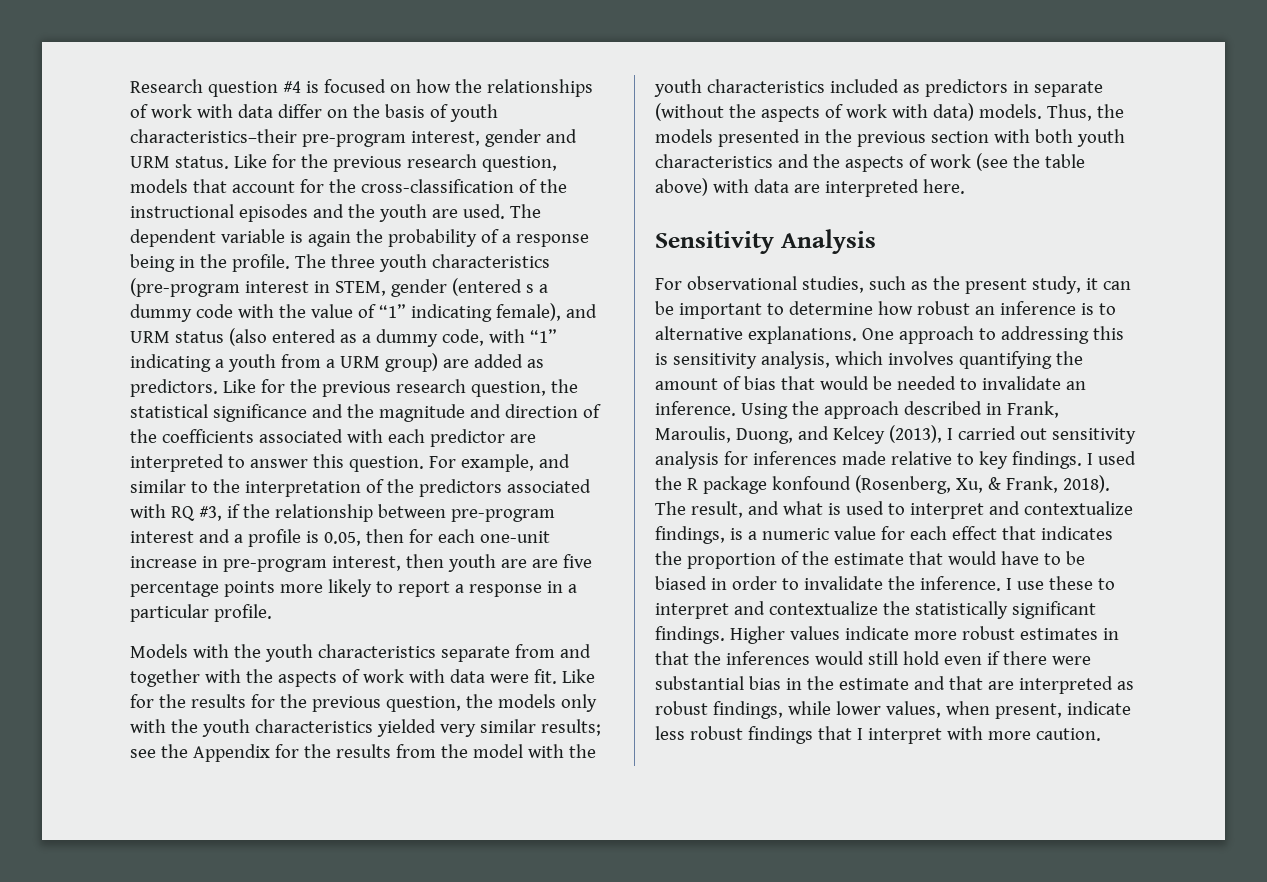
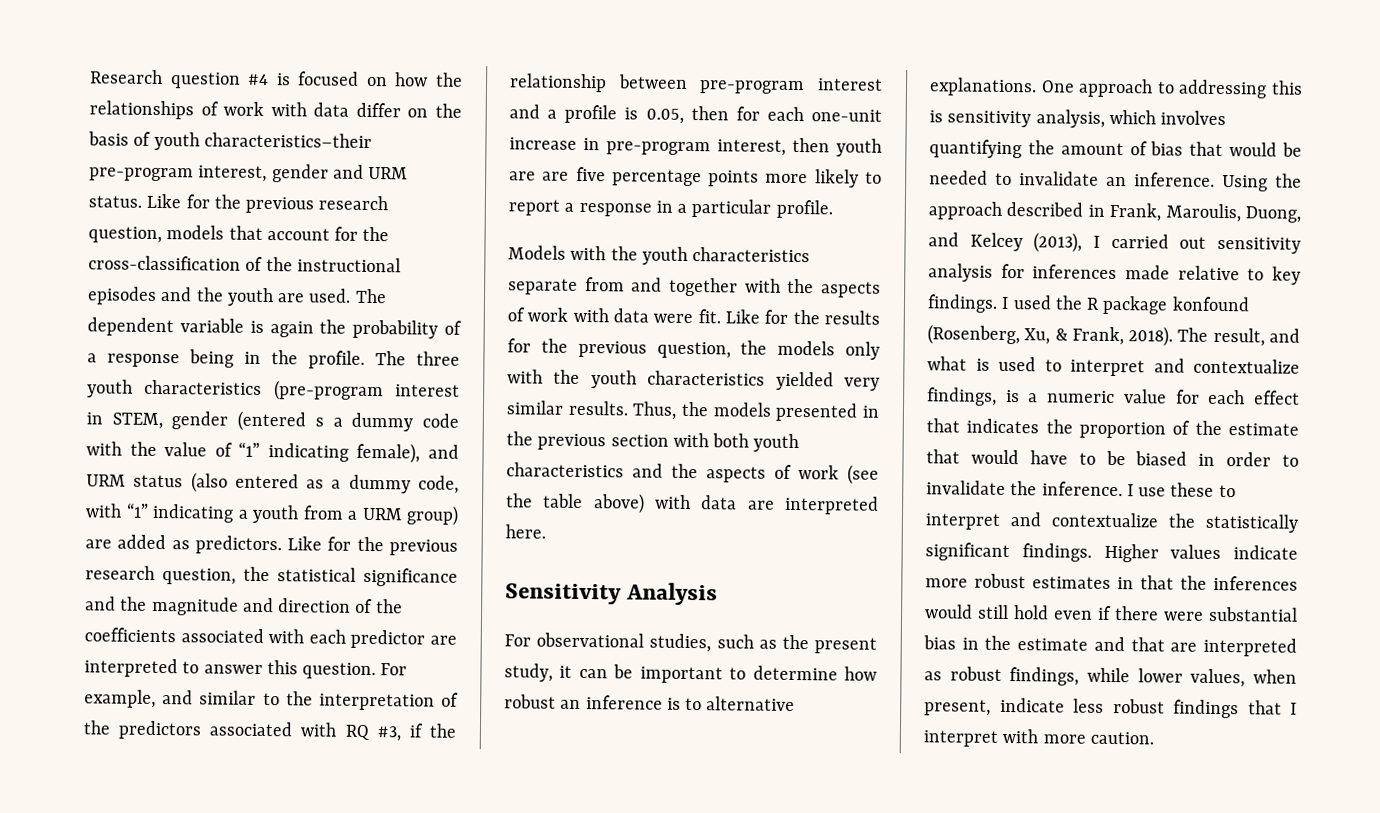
[540,719,601,736] [130,744,596,762] [654,79,1103,97] [655,103,1042,122] results; see the Appendix for the results from the model with the youth characteristics included as predictors in separate (without the aspects of work with data) models. -> [567,400,629,416] results.

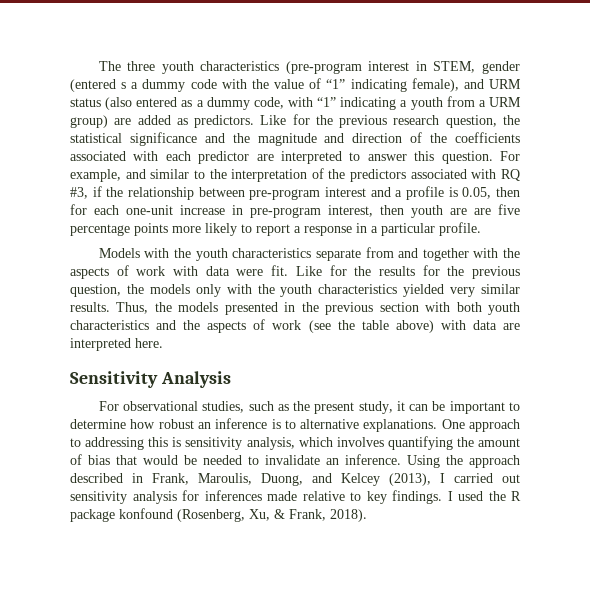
[90,69,463,89] [89,100,462,120] [88,131,372,151] [89,164,409,183] [88,193,389,214] [88,225,390,244] [88,255,401,273] [87,286,387,307] [87,317,462,339] [87,349,365,369] Research question #4 is focused on how the relationships of work with data differ on the basis of youth characteristics–their pre-program interest, gender and URM status. Like for the previous research question, models that account for the cross-classification of the instructional episodes and the youth are used. The dependent variable is again the probability of a response being in the profile. -> (98, 66) none
[1177,327,1300,347] [927,356,1300,377] [927,387,1300,406] [926,418,1299,439] [926,449,1299,467] [926,480,1236,498] [925,512,1299,533] [925,542,1298,563] [925,573,1298,591] [925,604,1298,622] [923,635,1297,657] [924,666,1297,688] [924,697,1297,719] [923,728,1154,747] The result, and what is used to interpret and contextualize findings, is a numeric value for each effect that indicates the proportion of the estimate that would have to be biased in order to invalidate the inference. I use these to interpret and contextualize the statistically significant findings. Higher values indicate more robust estimates in that the inferences would still hold even if there were substantial bias in the estimate and that are interpreted as robust findings, while lower values, when present, indicate less robust findings that I interpret with more caution. -> (367, 515) none

